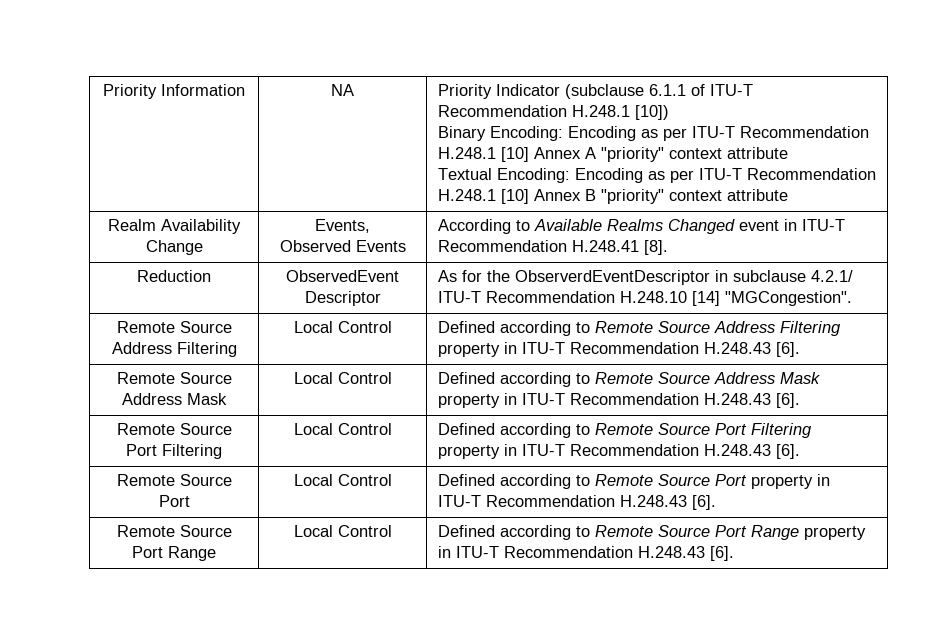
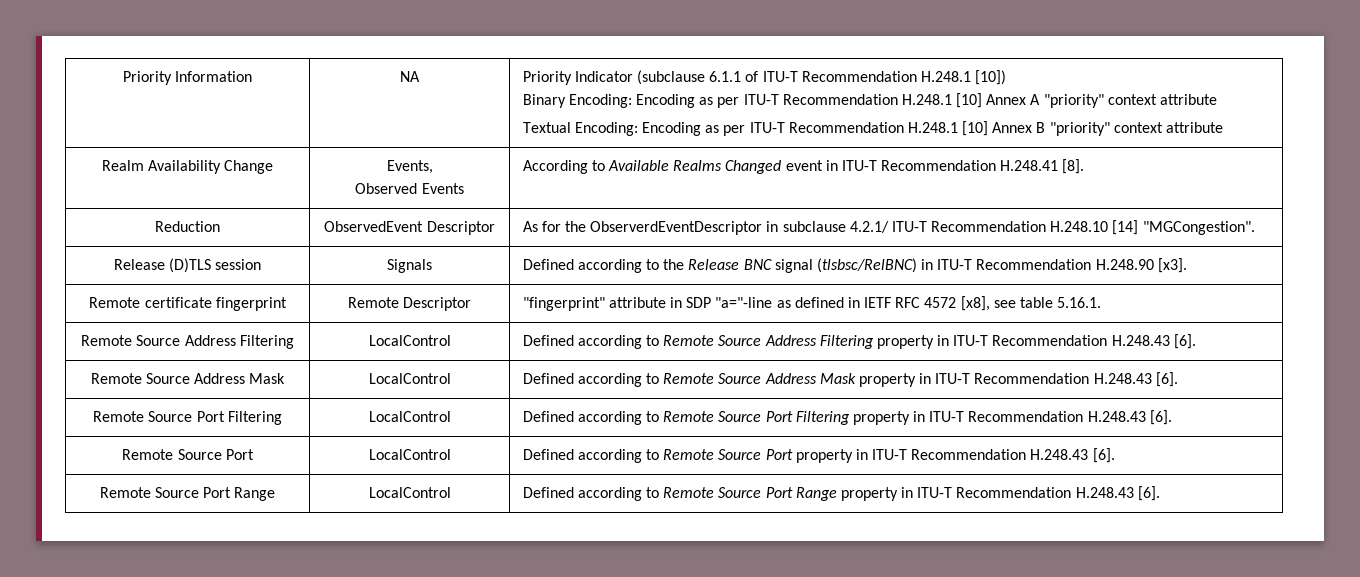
(852, 298) none -> [113,258,262,273] [387,259,432,273] [522,258,1187,273] [89,297,287,311] [347,297,472,311] [522,296,1102,311] // Release (D)TLS session | Signals | Defined according to the Release BNC signal (tlsbsc/RelBNC) in ITU-T Recommendation H.248.90 [x3]. // Remote certificate fingerprint | Remote Descriptor | "fingerprint" attribute in SDP "a="-line as defined in IETF RFC 4572 [x8], see table 5.16.1.
[293,321,392,333] Local Control -> [368,335,451,346] LocalControl
[293,372,392,384] Local Control -> [368,373,451,384] LocalControl
[293,423,392,435] Local Control -> [368,411,451,422] LocalControl
[293,474,392,486] Local Control -> [368,449,451,460] LocalControl
[293,525,392,537] Local Control -> [368,487,451,498] LocalControl

